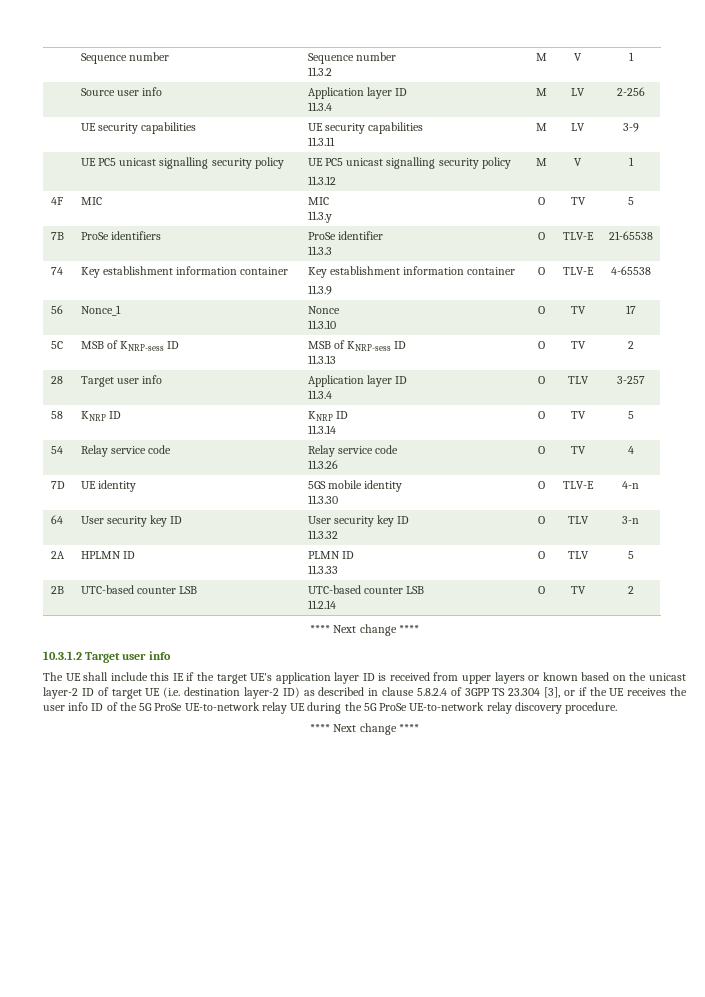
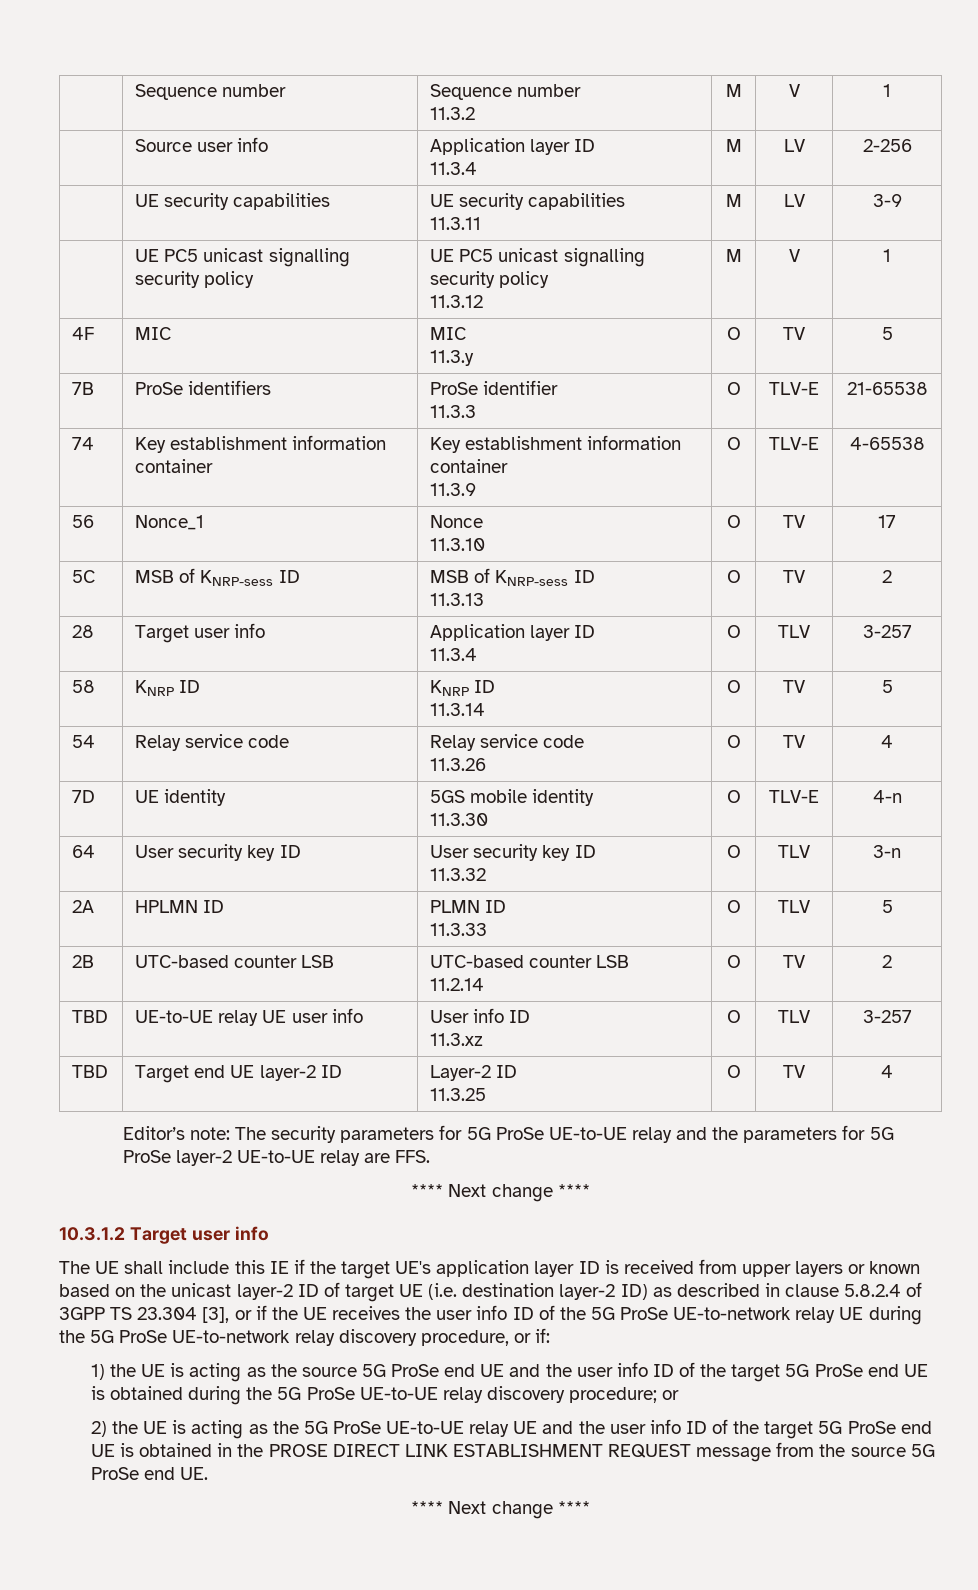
(634, 590) none -> [72,1010,109,1023] [135,1008,363,1026] [430,1008,531,1023] [430,1033,484,1046] [726,1010,741,1023] [778,1010,810,1023] [862,1010,912,1023] [72,1065,109,1078] [135,1065,342,1083] [430,1065,518,1081] [430,1088,487,1101] [726,1065,741,1078] [783,1065,805,1078] [881,1065,893,1078] [122,1125,894,1143] [122,1150,431,1166] // TBD | UE-to-UE relay UE user info | User info ID // 11.3.xz | O | TLV | 3-257 // TBD | Target end UE layer-2 ID | Layer-2 ID // 11.3.25 | O | TV | 4 // Editor’s note: The security parameters for 5G ProSe UE-to-UE relay and the parameters for 5G ProSe layer-2 UE-to-UE relay are FFS.
[565,702,618,714] procedure. -> [420,1328,551,1346] [90,1362,928,1382] [90,1386,680,1405] [90,1419,932,1439] [90,1442,935,1462] [90,1467,209,1480] procedure, or if: // 1) the UE is acting as the source 5G ProSe end UE and the user info ID of the target 5G ProSe end UE is obtained during the 5G ProSe UE-to-UE relay discovery procedure; or // 2) the UE is acting as the 5G ProSe UE-to-UE relay UE and the user info ID of the target 5G ProSe end UE is obtained in the PROSE DIRECT LINK ESTABLISHMENT REQUEST message from the source 5G ProSe end UE.

